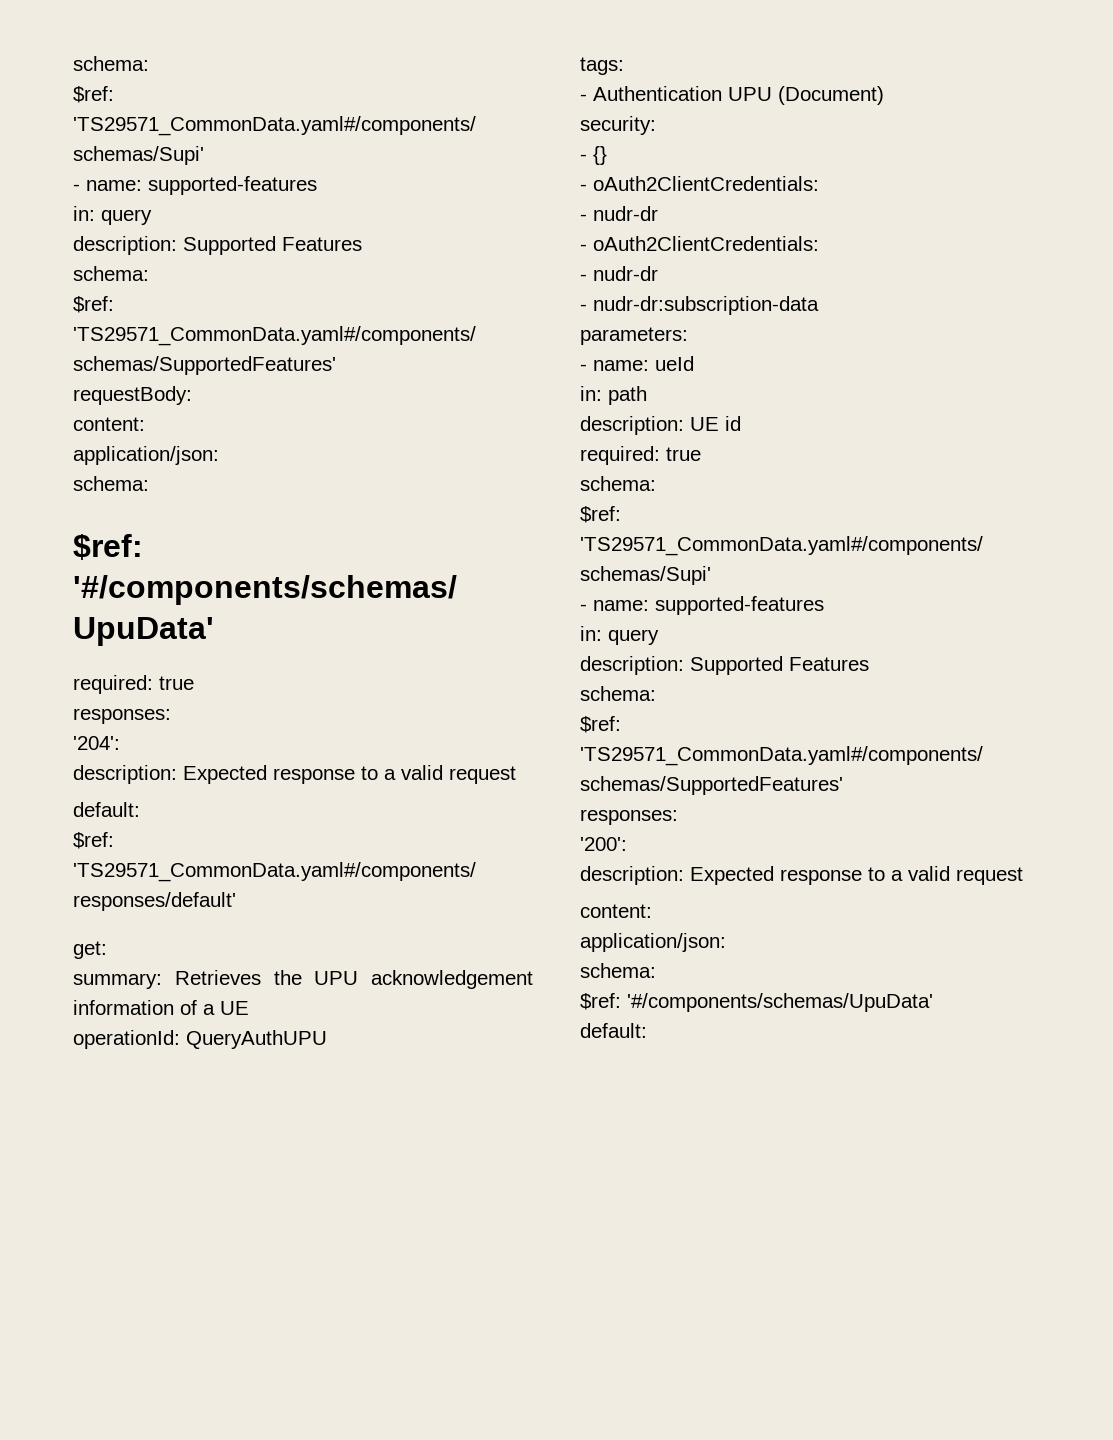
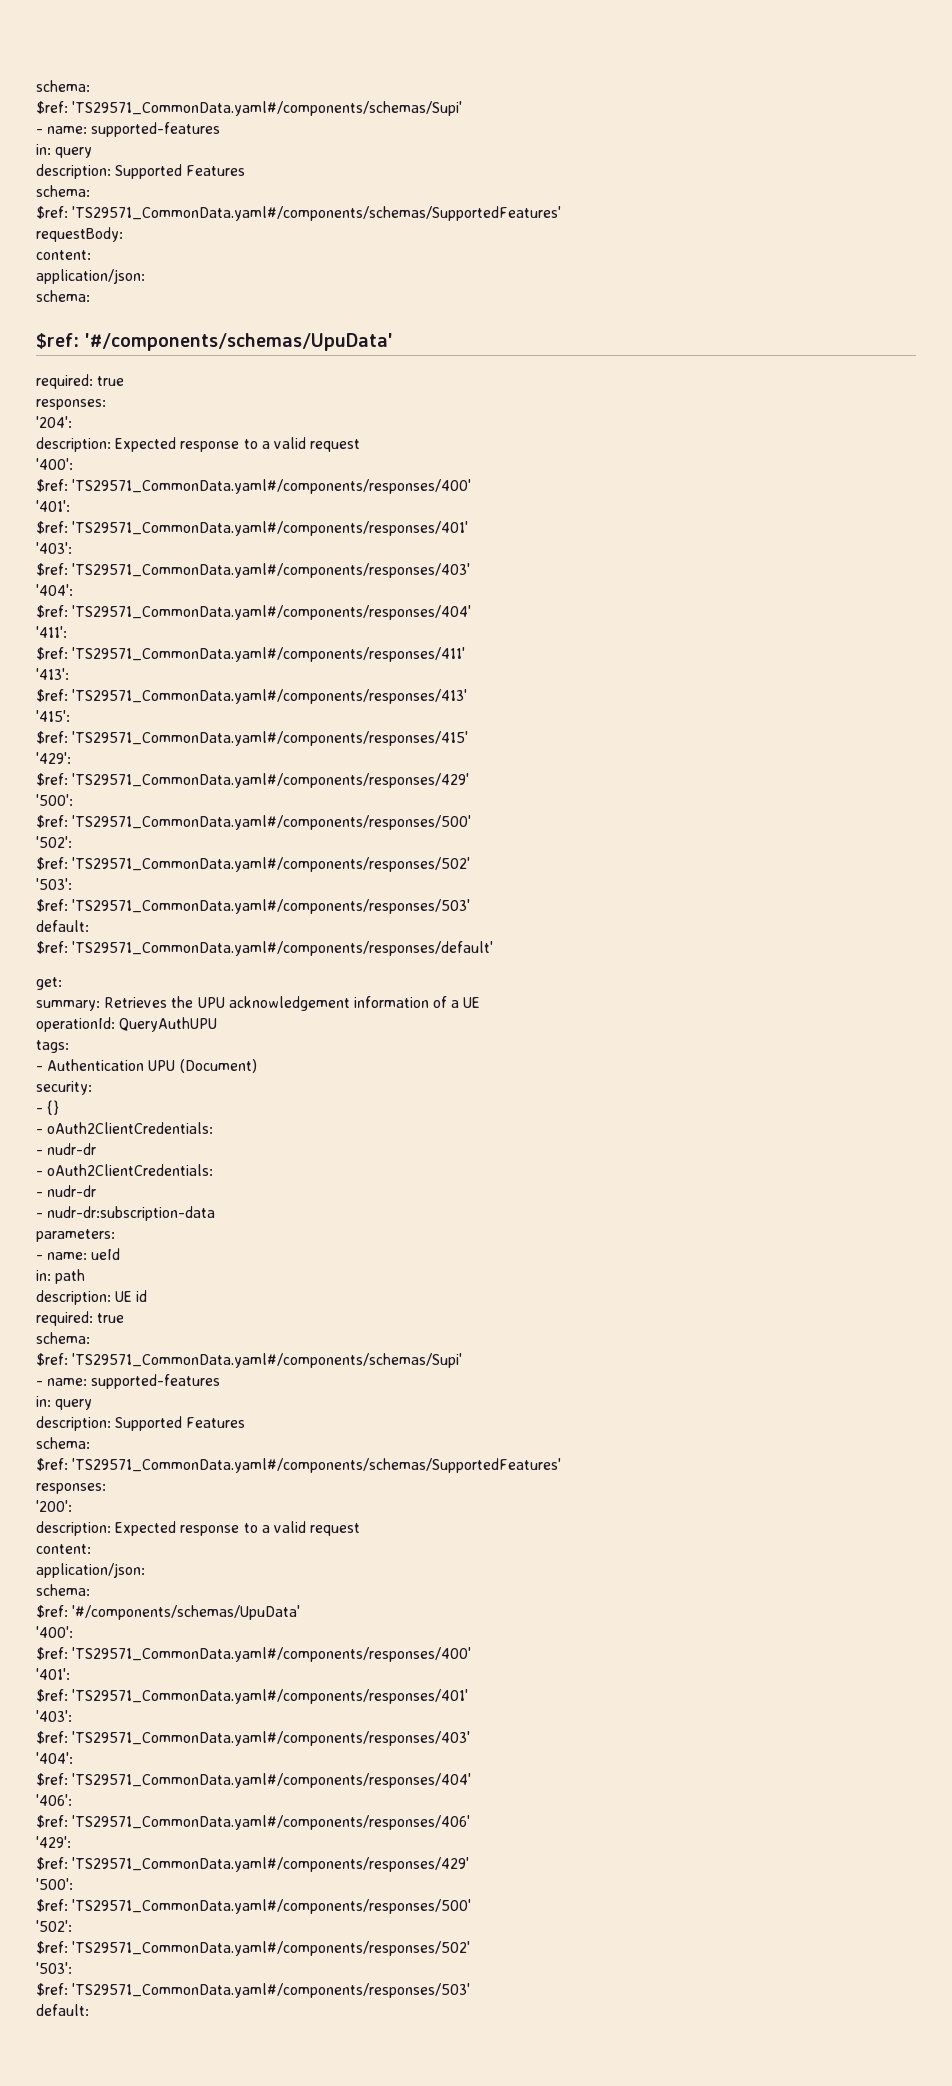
(516, 775) none -> [36,458,73,470] [36,479,472,494] [36,500,70,512] [36,521,469,536] [36,542,72,554] [36,563,471,578] [36,584,73,596] [36,605,472,620] [36,626,67,638] [36,647,466,662] [36,668,69,680] [36,689,468,704] [36,710,70,722] [36,731,469,746] [36,752,71,764] [36,773,470,788] [36,794,73,806] [36,815,472,830] [36,836,72,848] [36,857,471,872] [36,878,72,890] [36,899,471,914] // '400': // $ref: 'TS29571_CommonData.yaml#/components/responses/400' // '401': // $ref: 'TS29571_CommonData.yaml#/components/responses/401' // '403': // $ref: 'TS29571_CommonData.yaml#/components/responses/403' // '404': // $ref: 'TS29571_CommonData.yaml#/components/responses/404' // '411': // $ref: 'TS29571_CommonData.yaml#/components/responses/411' // '413': // $ref: 'TS29571_CommonData.yaml#/components/responses/413' // '415': // $ref: 'TS29571_CommonData.yaml#/components/responses/415' // '429': // $ref: 'TS29571_CommonData.yaml#/components/responses/429' // '500': // $ref: 'TS29571_CommonData.yaml#/components/responses/500' // '502': // $ref: 'TS29571_CommonData.yaml#/components/responses/502' // '503': // $ref: 'TS29571_CommonData.yaml#/components/responses/503'
(933, 1002) none -> [36,1626,73,1638] [36,1647,472,1662] [36,1668,70,1680] [36,1689,469,1704] [36,1710,72,1722] [36,1731,471,1746] [36,1752,73,1764] [36,1773,472,1788] [36,1794,72,1806] [36,1815,471,1830] [36,1836,71,1848] [36,1857,470,1872] [36,1878,73,1890] [36,1899,472,1914] [36,1920,72,1932] [36,1941,471,1956] [36,1962,72,1974] [36,1983,471,1998] // '400': // $ref: 'TS29571_CommonData.yaml#/components/responses/400' // '401': // $ref: 'TS29571_CommonData.yaml#/components/responses/401' // '403': // $ref: 'TS29571_CommonData.yaml#/components/responses/403' // '404': // $ref: 'TS29571_CommonData.yaml#/components/responses/404' // '406': // $ref: 'TS29571_CommonData.yaml#/components/responses/406' // '429': // $ref: 'TS29571_CommonData.yaml#/components/responses/429' // '500': // $ref: 'TS29571_CommonData.yaml#/components/responses/500' // '502': // $ref: 'TS29571_CommonData.yaml#/components/responses/502' // '503': // $ref: 'TS29571_CommonData.yaml#/components/responses/503'

